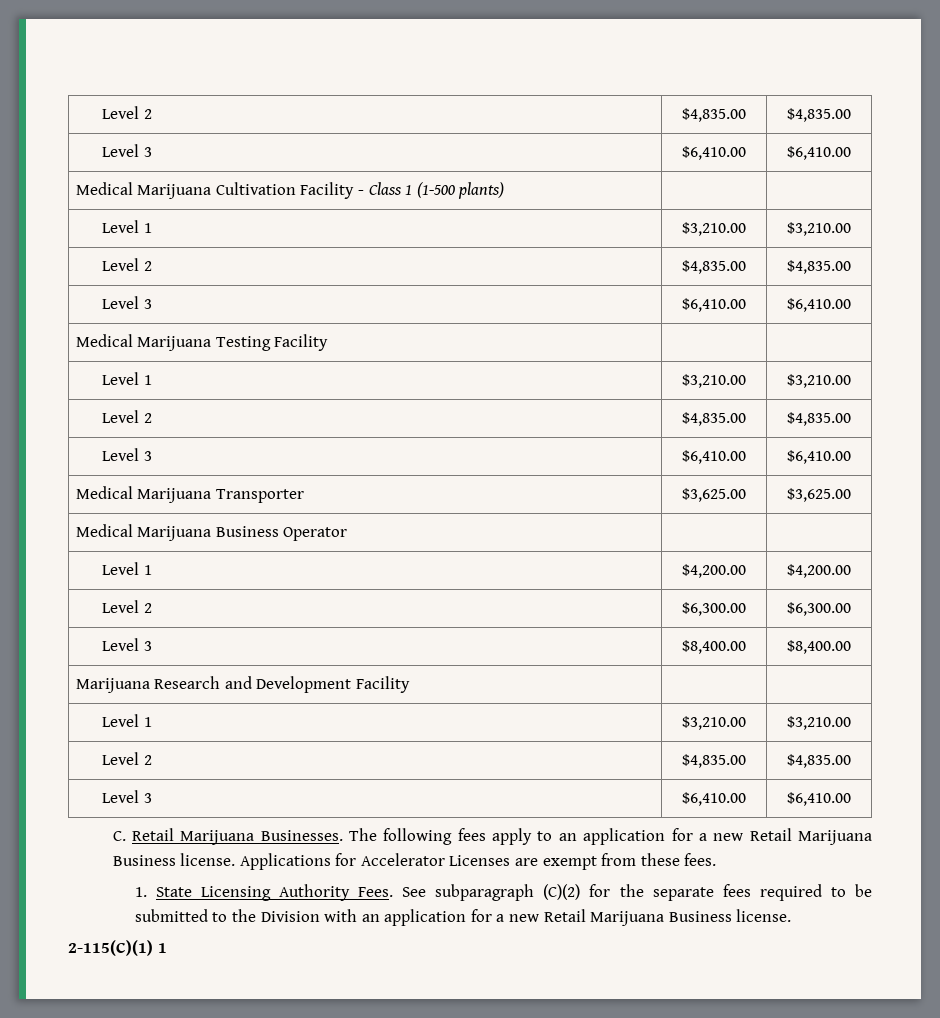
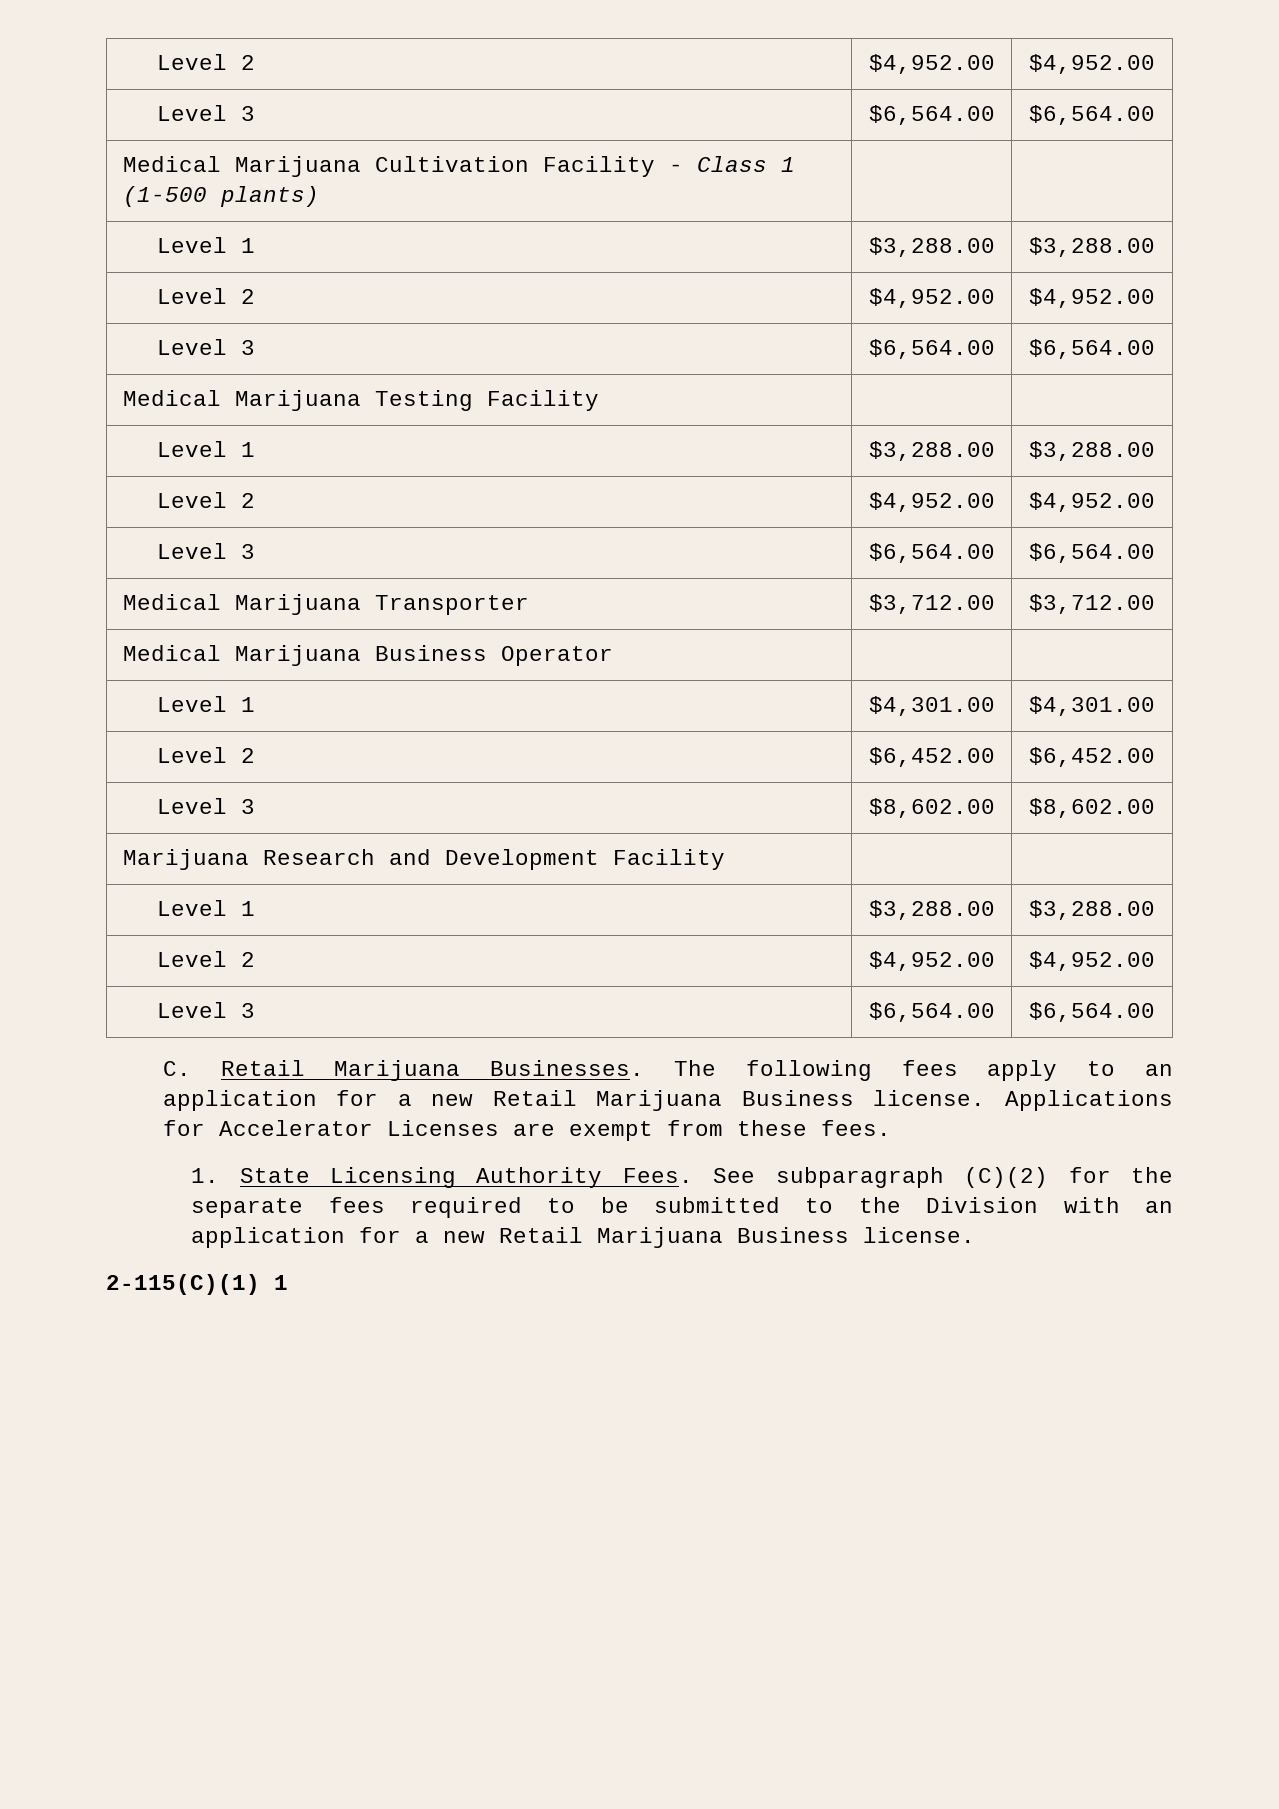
[102,106,152,119] [682,108,746,122] [787,108,851,122] [102,144,152,157] [682,146,746,160] [787,146,851,160] Level 2 | $4,835.00 | $4,835.00 // Level 3 | $6,410.00 | $6,410.00 -> [156,54,255,70] [868,54,995,74] [1029,54,1155,74] [156,105,255,121] [868,105,995,125] [1029,105,1155,125] Level 2 | $4,952.00 | $4,952.00 // Level 3 | $6,564.00 | $6,564.00
[682,222,746,236] [787,222,851,236] [102,258,152,271] [682,260,746,274] [787,260,851,274] [102,296,152,309] [682,298,746,312] [787,298,851,312] $3,210.00 | $3,210.00 // Level 2 | $4,835.00 | $4,835.00 // Level 3 | $6,410.00 | $6,410.00 -> [868,237,995,257] [1029,237,1155,257] [156,288,255,304] [868,288,995,308] [1029,288,1155,308] [156,339,255,355] [868,339,995,359] [1029,339,1155,359] $3,288.00 | $3,288.00 // Level 2 | $4,952.00 | $4,952.00 // Level 3 | $6,564.00 | $6,564.00
[682,374,746,388] [787,374,851,388] [102,410,152,423] [682,412,746,426] [787,412,851,426] [102,448,152,461] [682,450,746,464] [787,450,851,464] $3,210.00 | $3,210.00 // Level 2 | $4,835.00 | $4,835.00 // Level 3 | $6,410.00 | $6,410.00 -> [868,441,995,461] [1029,441,1155,461] [156,492,255,508] [868,492,995,512] [1029,492,1155,512] [156,543,255,559] [868,543,995,563] [1029,543,1155,563] $3,288.00 | $3,288.00 // Level 2 | $4,952.00 | $4,952.00 // Level 3 | $6,564.00 | $6,564.00
[682,488,746,502] [787,488,851,502] $3,625.00 | $3,625.00 -> [868,594,995,614] [1029,594,1155,614] $3,712.00 | $3,712.00
[682,564,746,578] [787,564,851,578] [102,600,152,613] [682,602,746,616] [787,602,851,616] [102,638,152,651] [682,640,746,654] [787,640,851,654] $4,200.00 | $4,200.00 // Level 2 | $6,300.00 | $6,300.00 // Level 3 | $8,400.00 | $8,400.00 -> [868,696,995,716] [1029,696,1155,716] [156,747,255,763] [868,747,995,767] [1029,747,1155,767] [156,798,255,814] [868,798,995,818] [1029,798,1155,818] $4,301.00 | $4,301.00 // Level 2 | $6,452.00 | $6,452.00 // Level 3 | $8,602.00 | $8,602.00
[682,716,746,730] [787,716,851,730] [102,752,152,765] [682,754,746,768] [787,754,851,768] [102,790,152,803] [682,792,746,806] [787,792,851,806] $3,210.00 | $3,210.00 // Level 2 | $4,835.00 | $4,835.00 // Level 3 | $6,410.00 | $6,410.00 -> [868,900,995,920] [1029,900,1155,920] [156,951,255,967] [868,951,995,971] [1029,951,1155,971] [156,1002,255,1018] [868,1002,995,1022] [1029,1002,1155,1022] $3,288.00 | $3,288.00 // Level 2 | $4,952.00 | $4,952.00 // Level 3 | $6,564.00 | $6,564.00

